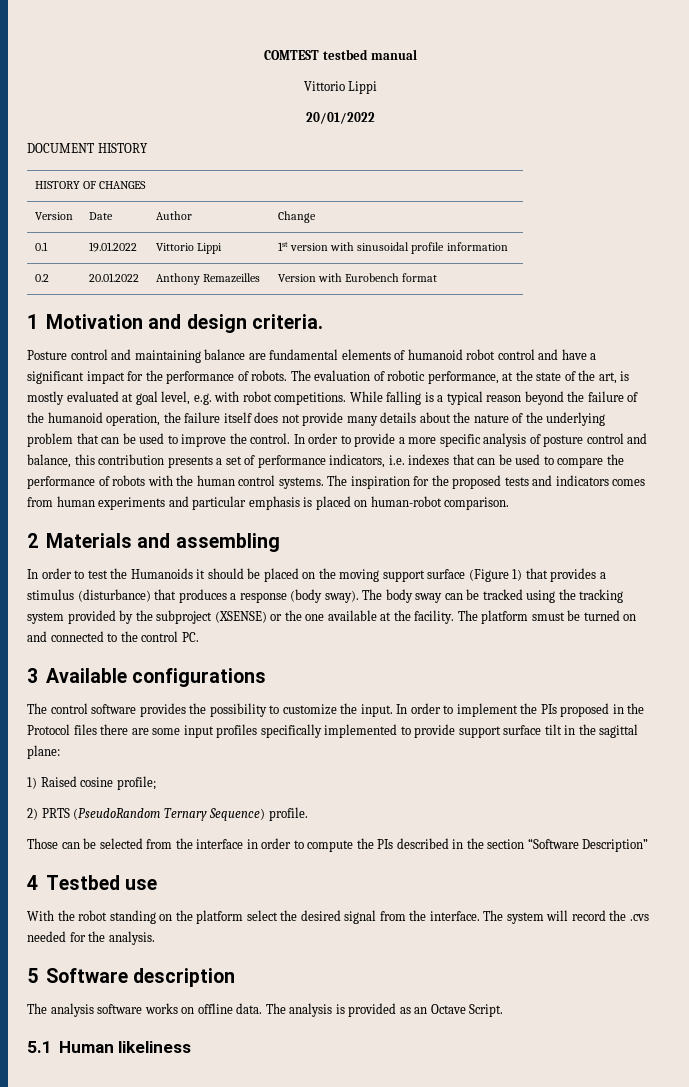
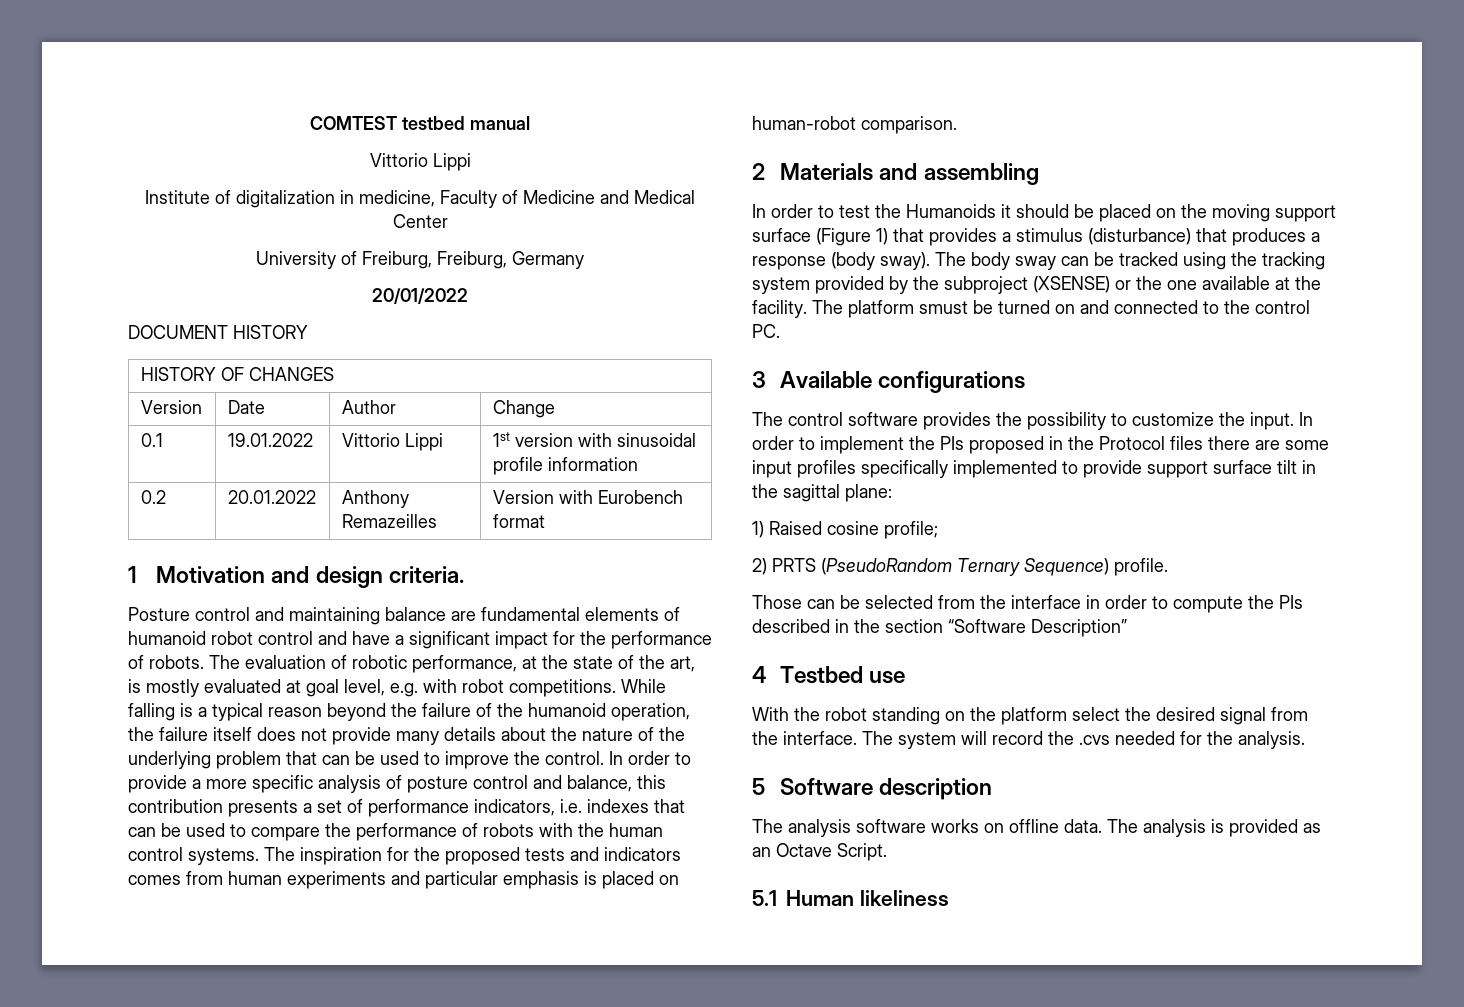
(378, 87) none -> [145,190,695,208] [392,214,448,228] [256,251,584,269] // Institute of digitalization in medicine, Faculty of Medicine and Medical Center // University of Freiburg, Freiburg, Germany

